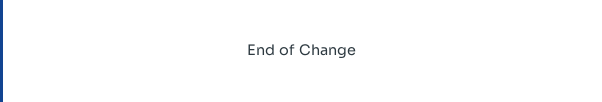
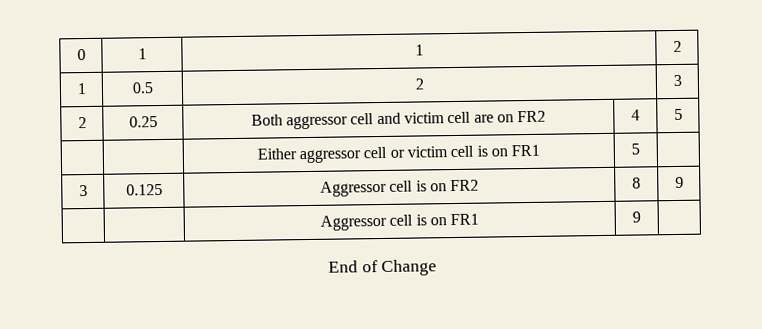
(247, 50) none -> [76,49,86,61] [137,48,147,60] [414,44,424,56] [672,40,682,53] [76,83,87,95] [131,82,154,94] [414,78,424,90] [672,74,682,87] [77,117,87,129] [128,116,158,128] [250,110,547,130] [631,109,640,121] [673,108,683,121] [256,144,541,164] [631,143,640,155] [78,185,88,197] [125,183,163,196] [319,179,480,197] [632,177,641,189] [674,176,684,189] [319,213,480,231] [632,211,641,223] 0 | 1 | 1 | 2 // 1 | 0.5 | 2 | 3 // 2 | 0.25 | Both aggressor cell and victim cell are on FR2 | 4 | 5 // | | Either aggressor cell or victim cell is on FR1 | 5 | // 3 | 0.125 | Aggressor cell is on FR2 | 8 | 9 // | | Aggressor cell is on FR1 | 9 | //

